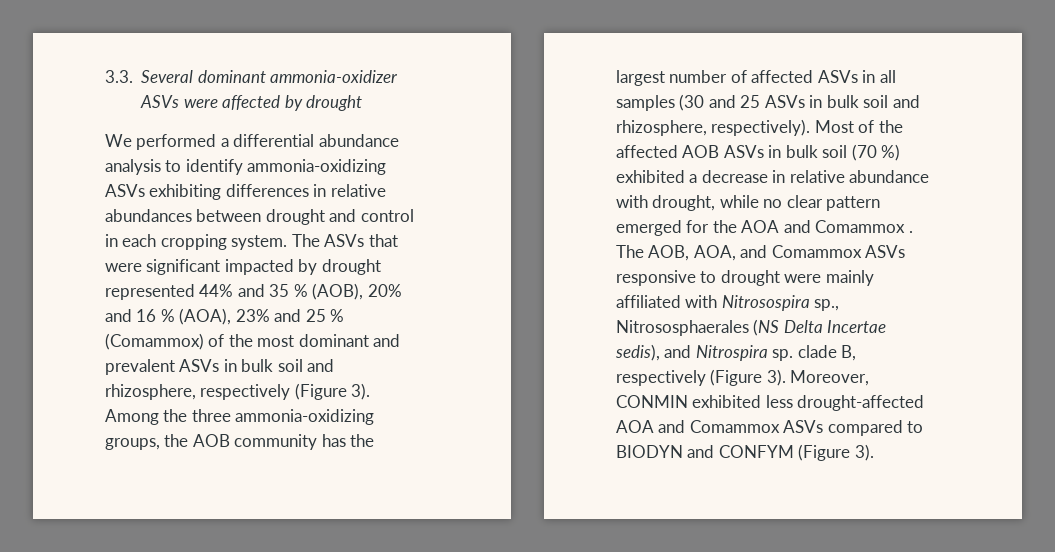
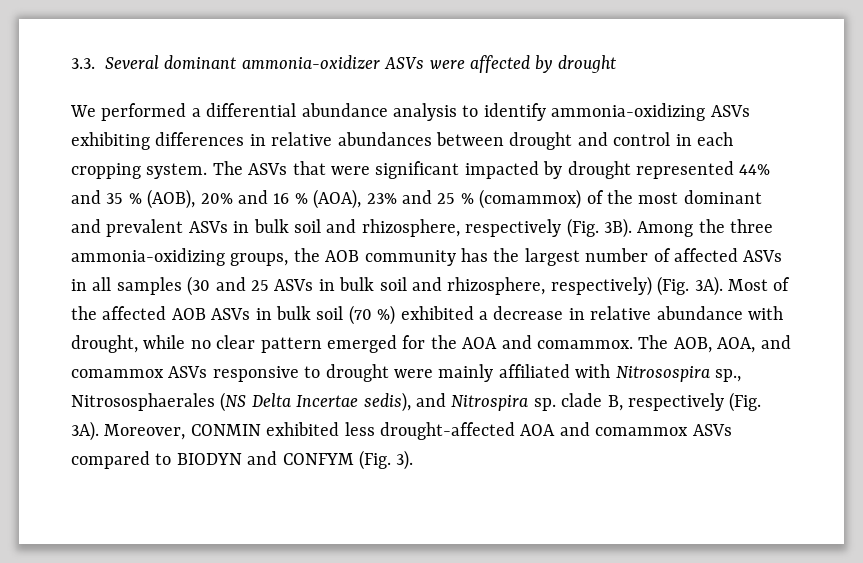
[105,333,204,350] (Comammox) -> [479,189,582,209] (comammox)
[294,383,371,400] (Figure 3). -> [566,218,632,238] (Fig. 3B).
[711,119,811,136] respectively). -> [550,276,723,296] respectively) (Fig. 3A).
[815,220,913,233] Comammox . -> [536,340,633,349] comammox.
[771,245,862,258] Comammox -> [71,369,164,378] comammox
[710,369,786,386] (Figure 3). -> [729,392,762,412] [71,421,99,441] (Fig. 3A).
[689,420,780,433] Comammox -> [595,427,689,436] comammox
[798,444,851,461] (Figure -> [359,450,391,470] (Fig.

